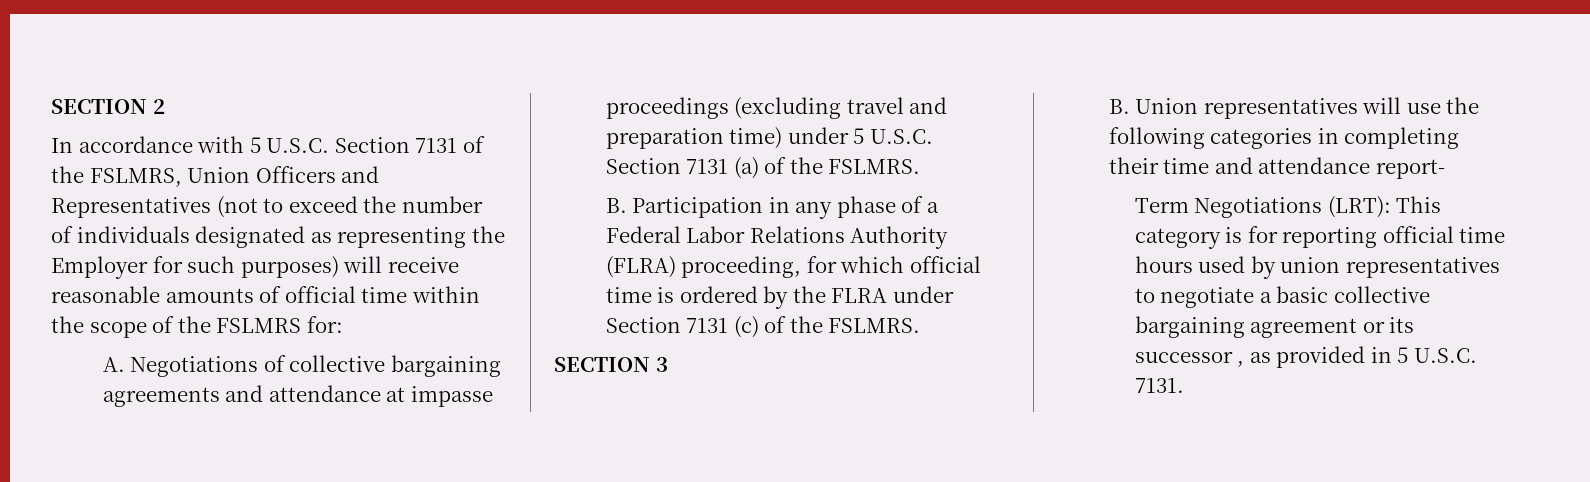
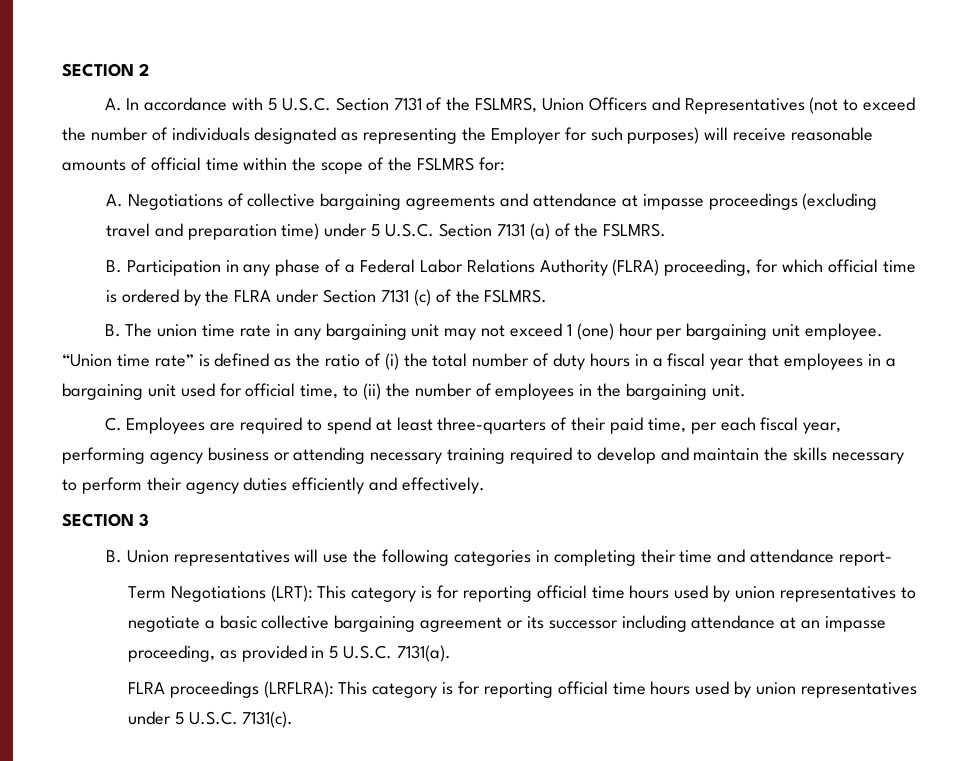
(165, 106) none -> [104,98,122,111] A.
(921, 325) none -> [104,323,884,340] [62,353,896,370] [62,383,746,400] [104,417,842,434] [62,447,905,464] [62,477,486,494] // B. The union time rate in any bargaining unit may not exceed 1 (one) hour per bargaining unit employee. “Union time rate” is defined as the ratio of (i) the total number of duty hours in a fiscal year that employees in a bargaining unit used for official time, to (ii) the number of employees in the bargaining unit. // C. Employees are required to spend at least three-quarters of their paid time, per each fiscal year, performing agency business or attending necessary training required to develop and maintain the skills necessary to perform their agency duties efficiently and effectively.
[1237,361,1245,367] , -> [621,615,887,632] [127,645,215,662] including attendance at an impasse proceeding,
[1134,378,1184,393] 7131. -> [397,645,452,662] [127,681,917,698] [127,711,294,728] 7131(a). // FLRA proceedings (LRFLRA): This category is for reporting official time hours used by union representatives under 5 U.S.C. 7131(c).

